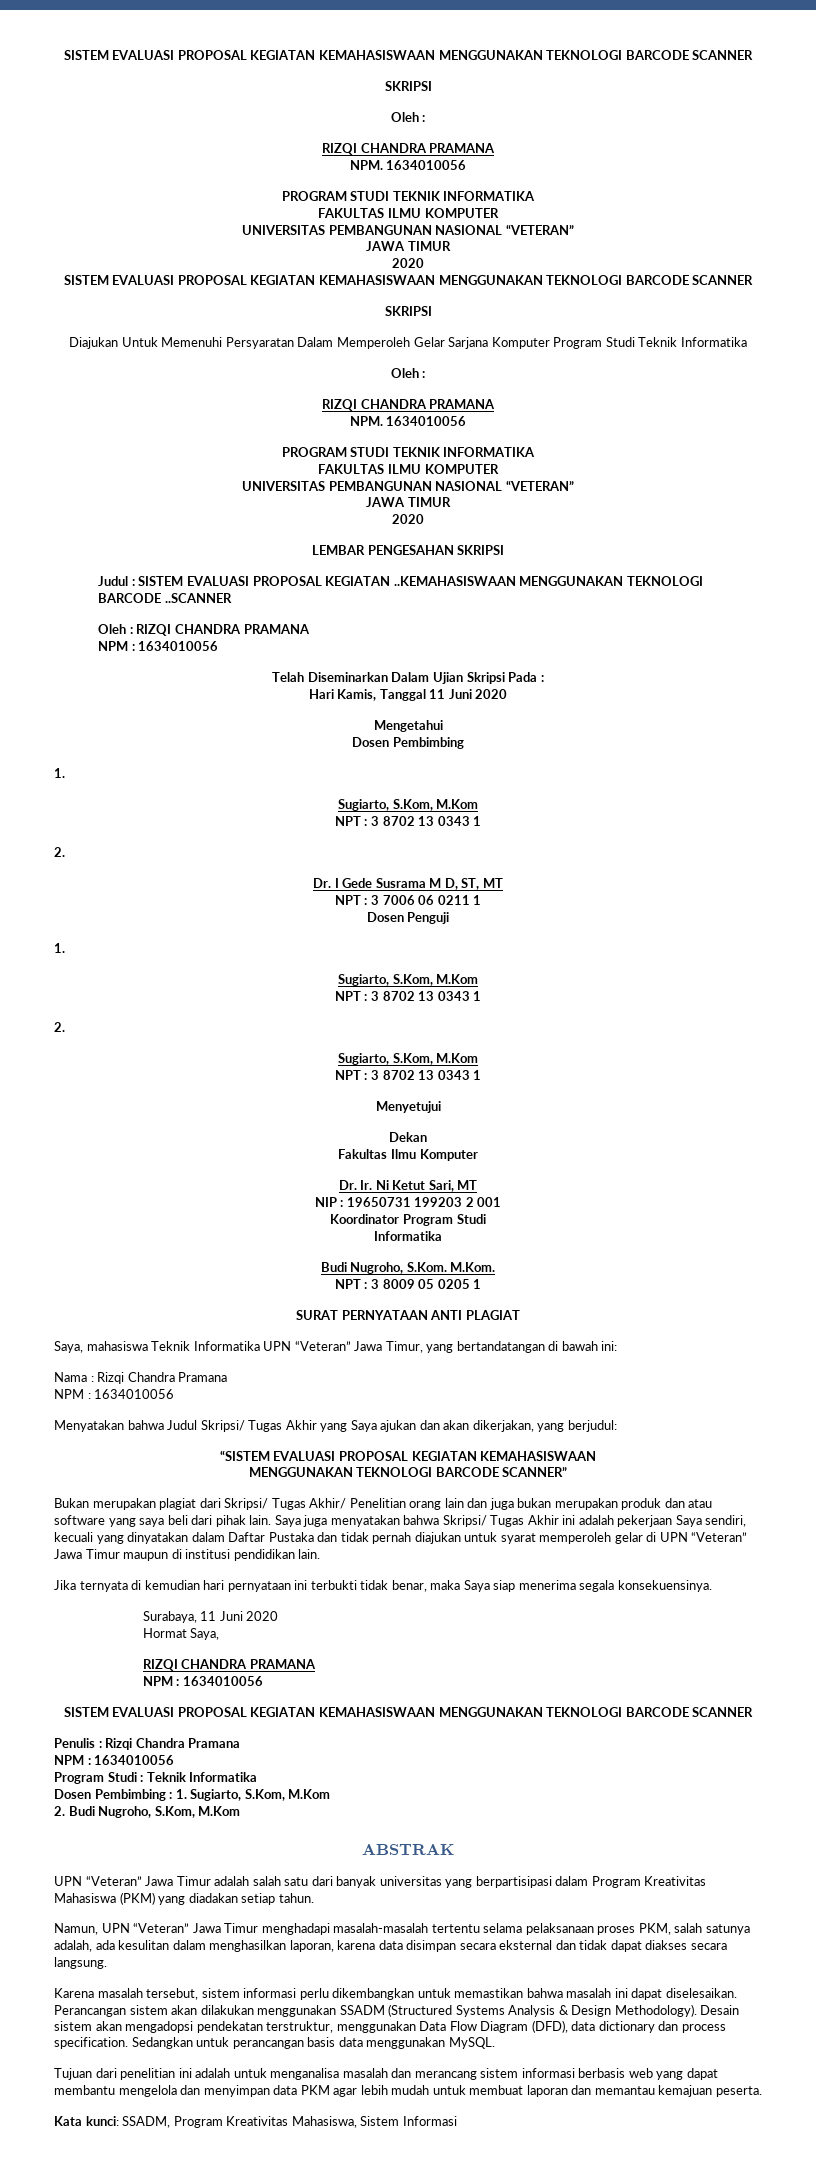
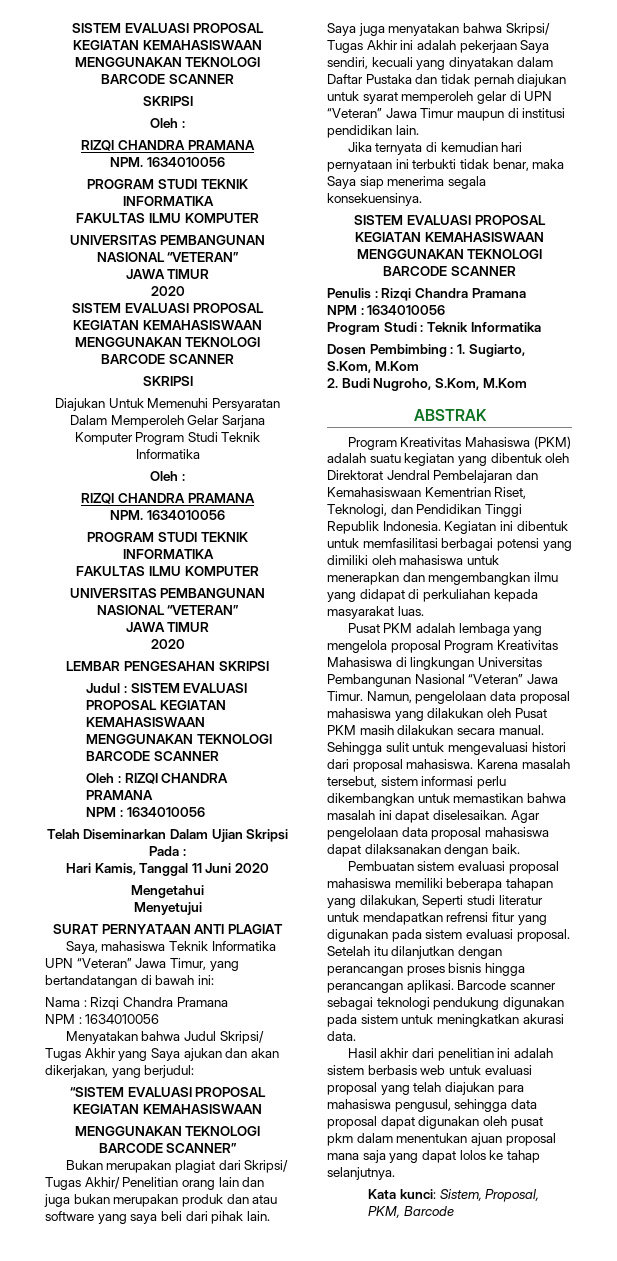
[393,576,703,586] [98,593,232,603] ..KEMAHASISWAAN MENGGUNAKAN TEKNOLOGI BARCODE ..SCANNER -> [86,717,206,727] [86,734,272,744] [86,751,219,761] KEMAHASISWAAN MENGGUNAKAN TEKNOLOGI BARCODE SCANNER
[352,737,464,749] [54,768,65,778] [337,799,479,811] [334,816,482,826] [54,847,65,857] [313,878,503,890] [334,895,482,905] [366,912,450,924] [54,943,65,953] [337,974,479,986] [334,991,482,1001] [54,1022,65,1032] [337,1053,479,1065] [334,1070,482,1080] [375,1101,441,1113] [389,1132,427,1142] [338,1149,478,1161] [338,1180,478,1192] [314,1197,502,1207] [330,1214,486,1226] [374,1231,442,1241] [320,1262,496,1274] [334,1279,482,1289] Dosen Pembimbing // 1. // Sugiarto, S.Kom, M.Kom // NPT : 3 8702 13 0343 1 // 2. // Dr. I Gede Susrama M D, ST, MT // NPT : 3 7006 06 0211 1 // Dosen Penguji // 1. // Sugiarto, S.Kom, M.Kom // NPT : 3 8702 13 0343 1 // 2. // Sugiarto, S.Kom, M.Kom // NPT : 3 8702 13 0343 1 // Menyetujui // Dekan // Fakultas Ilmu Komputer // Dr. Ir. Ni Ketut Sari, MT // NIP : 19650731 199203 2 001 // Koordinator Program Studi // Informatika // Budi Nugroho, S.Kom. M.Kom. // NPT : 3 8009 05 0205 1 -> [133,902,202,915] Menyetujui
[142,1611,279,1623] [142,1628,220,1640] [142,1659,316,1671] [142,1676,263,1686] // Surabaya, 11 Juni 2020 // Hormat Saya, // RIZQI CHANDRA PRAMANA // NPM : 1634010056 -> (422, 199) none
[54,1876,707,1888] [54,1892,314,1905] [54,1923,750,1935] [54,1940,727,1952] [54,1957,107,1969] UPN “Veteran” Jawa Timur adalah salah satu dari banyak universitas yang berpartisipasi dalam Program Kreativitas Mahasiswa (PKM) yang diadakan setiap tahun. // Namun, UPN “Veteran” Jawa Timur menghadapi masalah-masalah tertentu selama pelaksanaan proses PKM, salah satunya adalah, ada kesulitan dalam menghasilkan laporan, karena data disimpan secara eksternal dan tidak dapat diakses secara langsung. // -> [347,436,571,450] [327,453,570,466] [327,470,538,483] [327,487,527,499] [327,504,522,517] [327,521,568,534] [327,538,572,551] [327,555,499,565] [327,572,558,585] [327,589,538,602] [327,606,424,619] [347,623,543,636] [327,640,558,653] [327,657,542,670] [327,674,558,687] [327,691,570,704] [327,708,547,721] [327,725,544,735] [327,742,566,755] [327,759,474,772] Program Kreativitas Mahasiswa (PKM) adalah suatu kegiatan yang dibentuk oleh Direktorat Jendral Pembelajaran dan Kemahasiswaan Kementrian Riset, Teknologi, dan Pendidikan Tinggi Republik Indonesia. Kegiatan ini dibentuk untuk memfasilitasi berbagai potensi yang dimiliki oleh mahasiswa untuk menerapkan dan mengembangkan ilmu yang didapat di perkuliahan kepada masyarakat luas. // Pusat PKM adalah lembaga yang mengelola proposal Program Kreativitas Mahasiswa di lingkungan Universitas Pembangunan Nasional “Veteran” Jawa Timur. Namun, pengelolaan data proposal mahasiswa yang dilakukan oleh Pusat PKM masih dilakukan secara manual. Sehingga sulit untuk mengevaluasi histori dari proposal mahasiswa.
[54,2004,740,2017] [54,2020,726,2033] [54,2037,495,2049] [54,2068,718,2080] [54,2085,762,2097] [54,2116,457,2128] Perancangan sistem akan dilakukan menggunakan SSADM (Structured Systems Analysis & Design Methodology). Desain sistem akan mengadopsi pendekatan terstruktur, menggunakan Data Flow Diagram (DFD), data dictionary dan process specification. Sedangkan untuk perancangan basis data menggunakan MySQL. // Tujuan dari penelitian ini adalah untuk menganalisa masalah dan merancang sistem informasi berbasis web yang dapat membantu mengelola dan menyimpan data PKM agar lebih mudah untuk membuat laporan dan memantau kemajuan peserta. // Kata kunci: SSADM, Program Kreativitas Mahasiswa, Sistem Informasi -> [510,810,540,823] [327,827,549,840] [327,844,520,857] [347,861,559,874] [327,878,553,891] [327,895,543,908] [327,912,547,925] [327,929,570,942] [327,946,502,959] [327,963,525,976] [327,980,556,993] [327,997,564,1010] [327,1014,564,1027] [327,1031,356,1041] [347,1048,553,1061] [327,1065,532,1075] [327,1082,524,1095] [327,1099,537,1112] [327,1116,543,1129] [327,1133,556,1146] [327,1150,540,1163] [327,1167,395,1180] [368,1189,540,1202] [368,1206,454,1218] Agar pengelolaan data proposal mahasiswa dapat dilaksanakan dengan baik. // Pembuatan sistem evaluasi proposal mahasiswa memiliki beberapa tahapan yang dilakukan, Seperti studi literatur untuk mendapatkan refrensi fitur yang digunakan pada sistem evaluasi proposal. Setelah itu dilanjutkan dengan perancangan proses bisnis hingga perancangan aplikasi. Barcode scanner sebagai teknologi pendukung digunakan pada sistem untuk meningkatkan akurasi data. // Hasil akhir dari penelitian ini adalah sistem berbasis web untuk evaluasi proposal yang telah diajukan para mahasiswa pengusul, sehingga data proposal dapat digunakan oleh pusat pkm dalam menentukan ajuan proposal mana saja yang dapat lolos ke tahap selanjutnya. // Kata kunci: Sistem, Proposal, PKM, Barcode

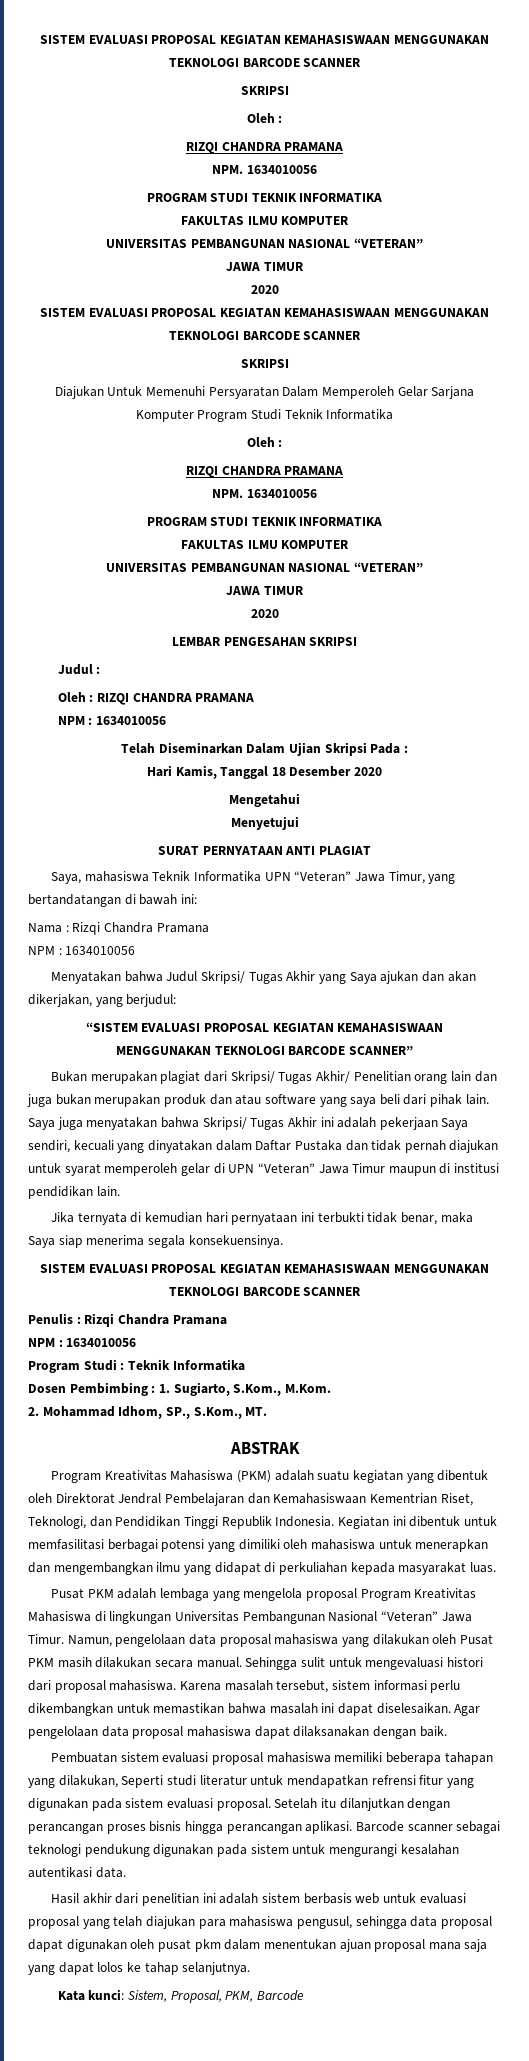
[130,683,248,693] [86,700,226,710] [86,717,206,727] [86,734,272,744] [86,751,219,761] SISTEM EVALUASI PROPOSAL KEGIATAN KEMAHASISWAAN MENGGUNAKAN TEKNOLOGI BARCODE SCANNER -> (101, 670) none
[191,863,232,873] 11 Juni -> [271,766,352,777] 18 Desember
[327,361,419,373] S.Kom, M.Kom -> [233,1384,331,1396] S.Kom., M.Kom.
[341,378,527,391] Budi Nugroho, S.Kom, M.Kom -> [42,1406,268,1419] Mohammad Idhom, SP., S.Kom., MT.
[436,1014,564,1027] meningkatkan akurasi -> [328,1844,459,1857] [28,1867,92,1878] mengurangi kesalahan autentikasi

